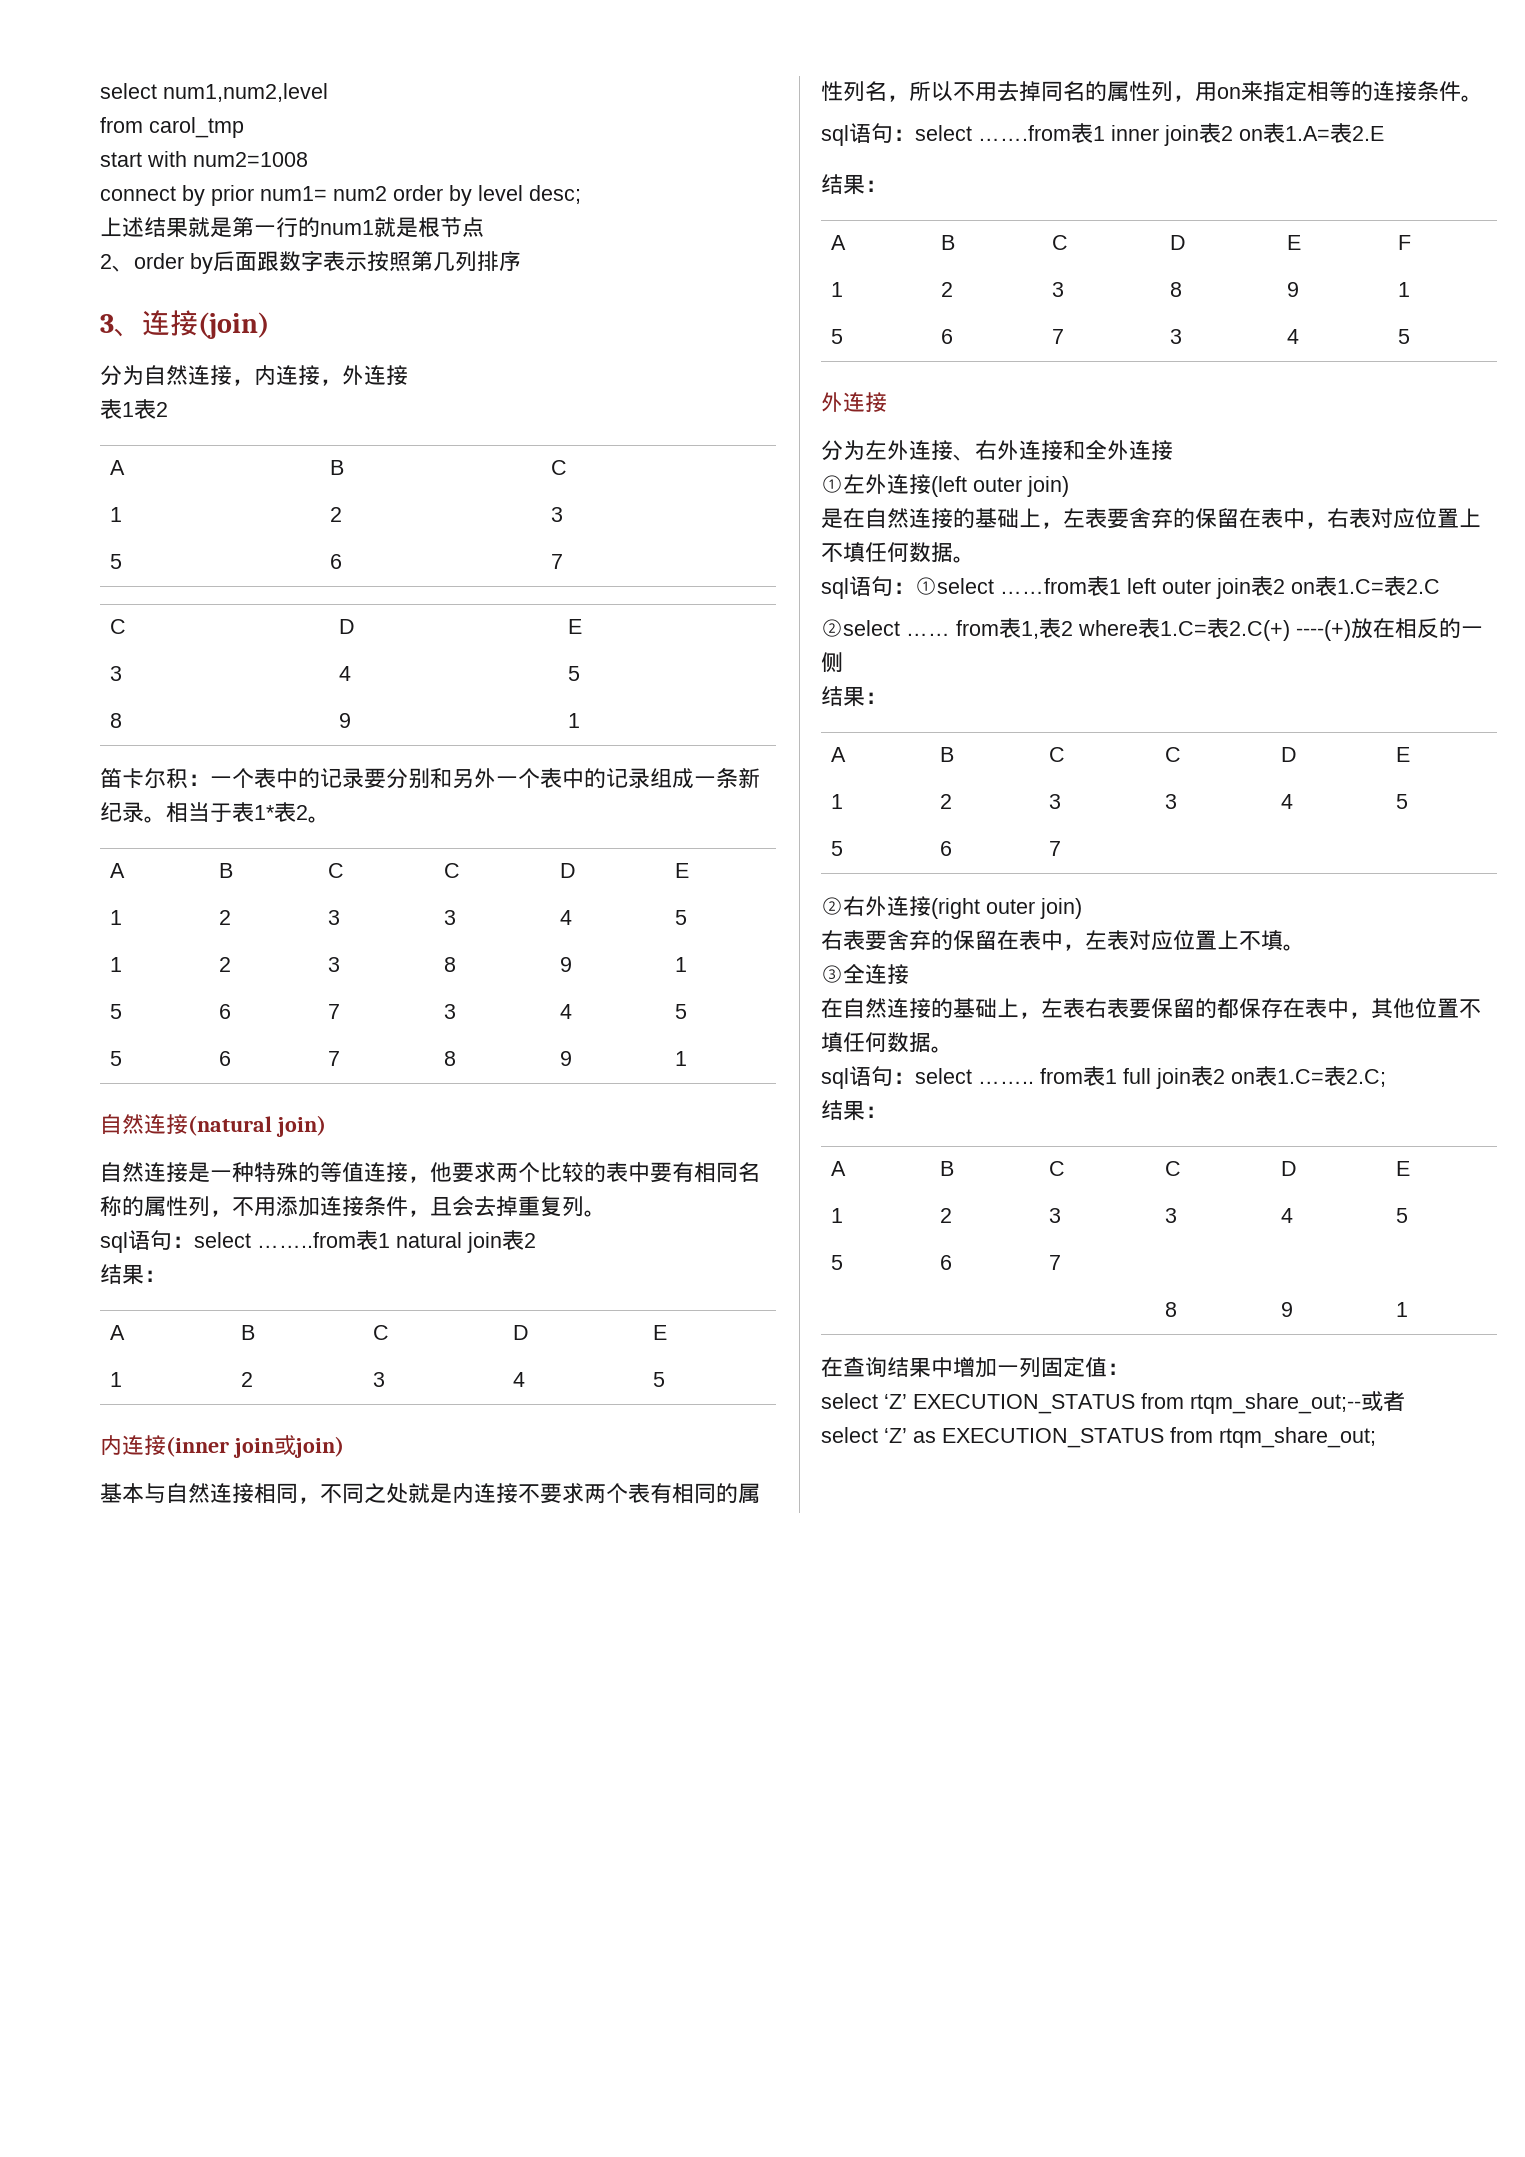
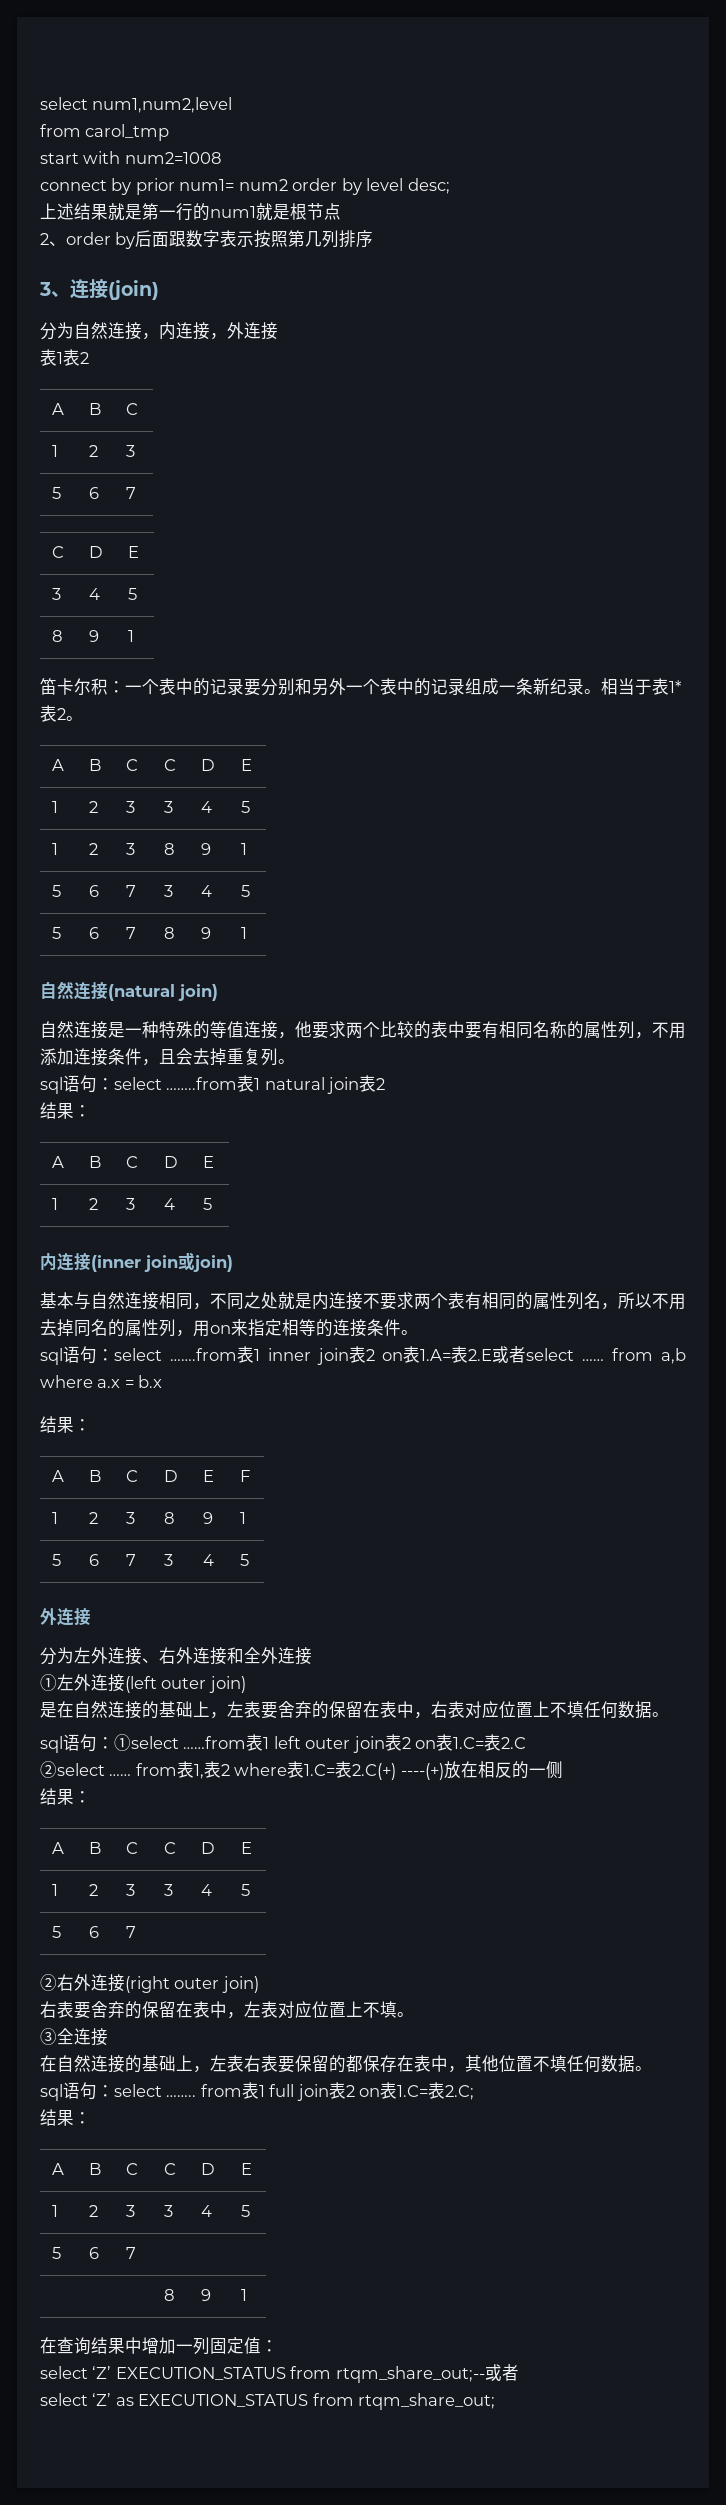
(1384, 133) none -> [492,1346,687,1364] [40,1375,163,1388] 或者select …… from a,b where a.x = b.x

